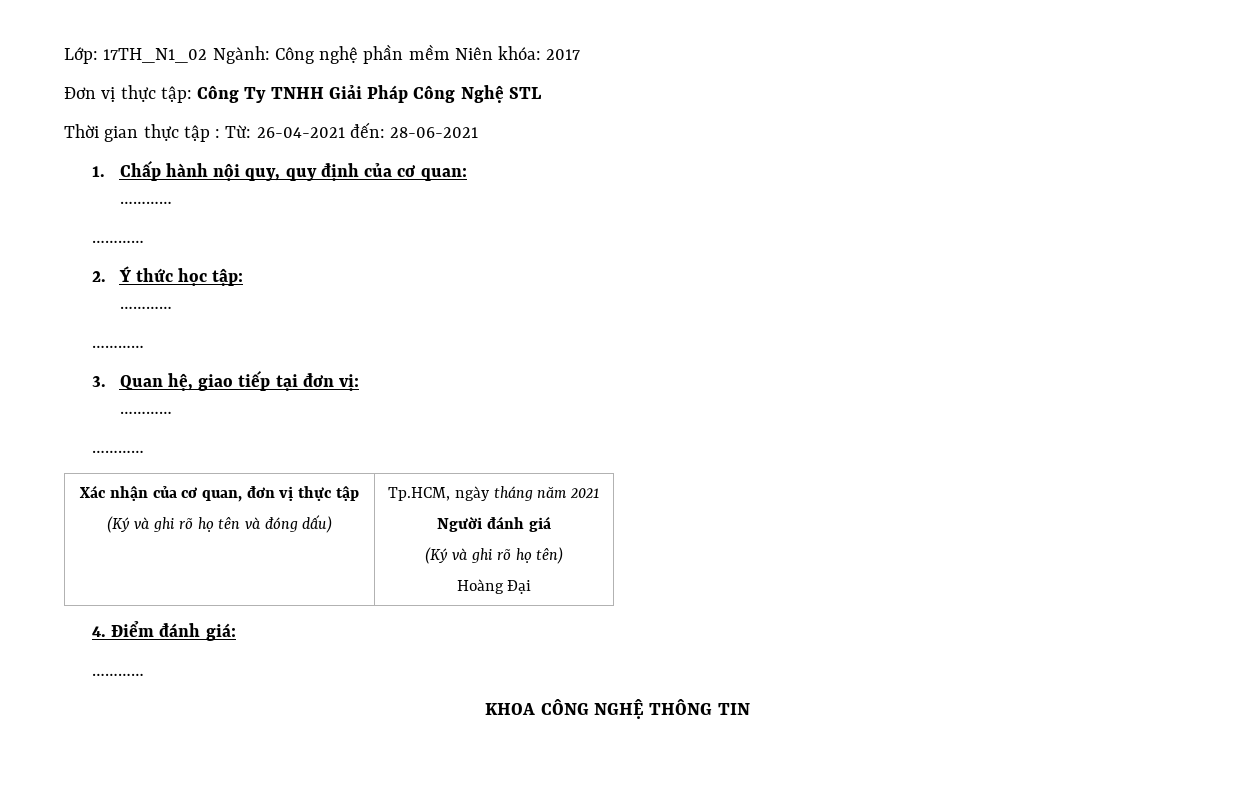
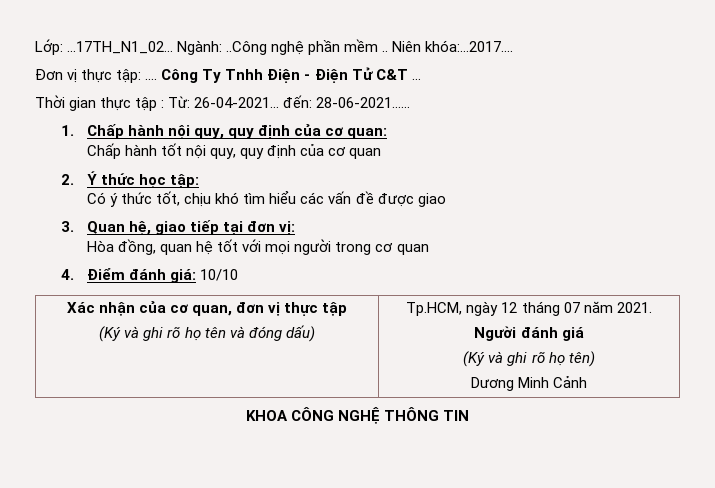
[103,44,581,64] 17TH_N1_02 Ngành: Công nghệ phần mềm Niên khóa: 2017 -> [67,39,514,55] ...17TH_N1_02... Ngành: ..Công nghệ phần mềm .. Niên khóa:…2017....
(192, 94) none -> [145,78,158,80] ....
[270,85,541,103] TNHH Giải Pháp Công Nghệ STL -> [225,67,421,83] Tnhh Điện - Điện Tử C&T …
[256,122,479,138] 26-04-2021 đến: 28-06-2021 -> [194,95,411,108] 26-04-2021... đến: 28-06-2021……
[119,201,172,204] [91,240,144,243] ………… // ………… -> [87,143,382,159] Chấp hành tốt nội quy, quy định của cơ quan
[119,306,172,309] [91,345,144,348] ………… // ………… -> [87,191,446,207] Có ý thức tốt, chịu khó tìm hiểu các vấn đề được giao
[119,411,172,414] [91,450,144,453] ………… // ………… -> [87,239,429,255] [61,268,239,283] Hòa đồng, quan hệ tốt với mọi người trong cơ quan // 4. Điểm đánh giá: 10/10
[493,486,600,501] tháng năm 2021 -> [501,301,652,316] 12 tháng 07 năm 2021.
[456,579,532,594] [91,621,236,641] [91,673,144,676] Hoàng Đại // 4. Điểm đánh giá: // ………… -> [470,376,588,391] Dương Minh Cảnh

